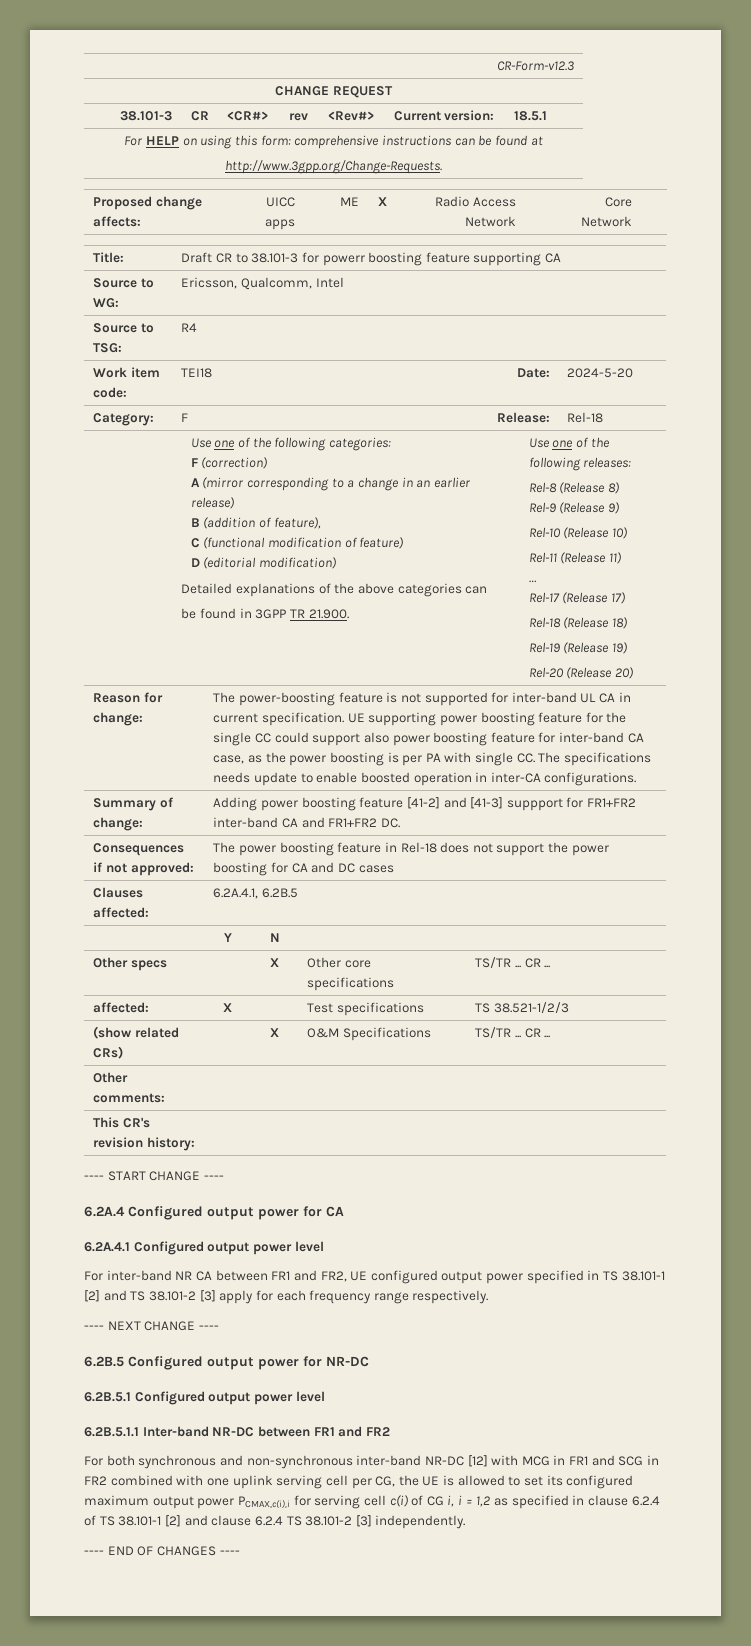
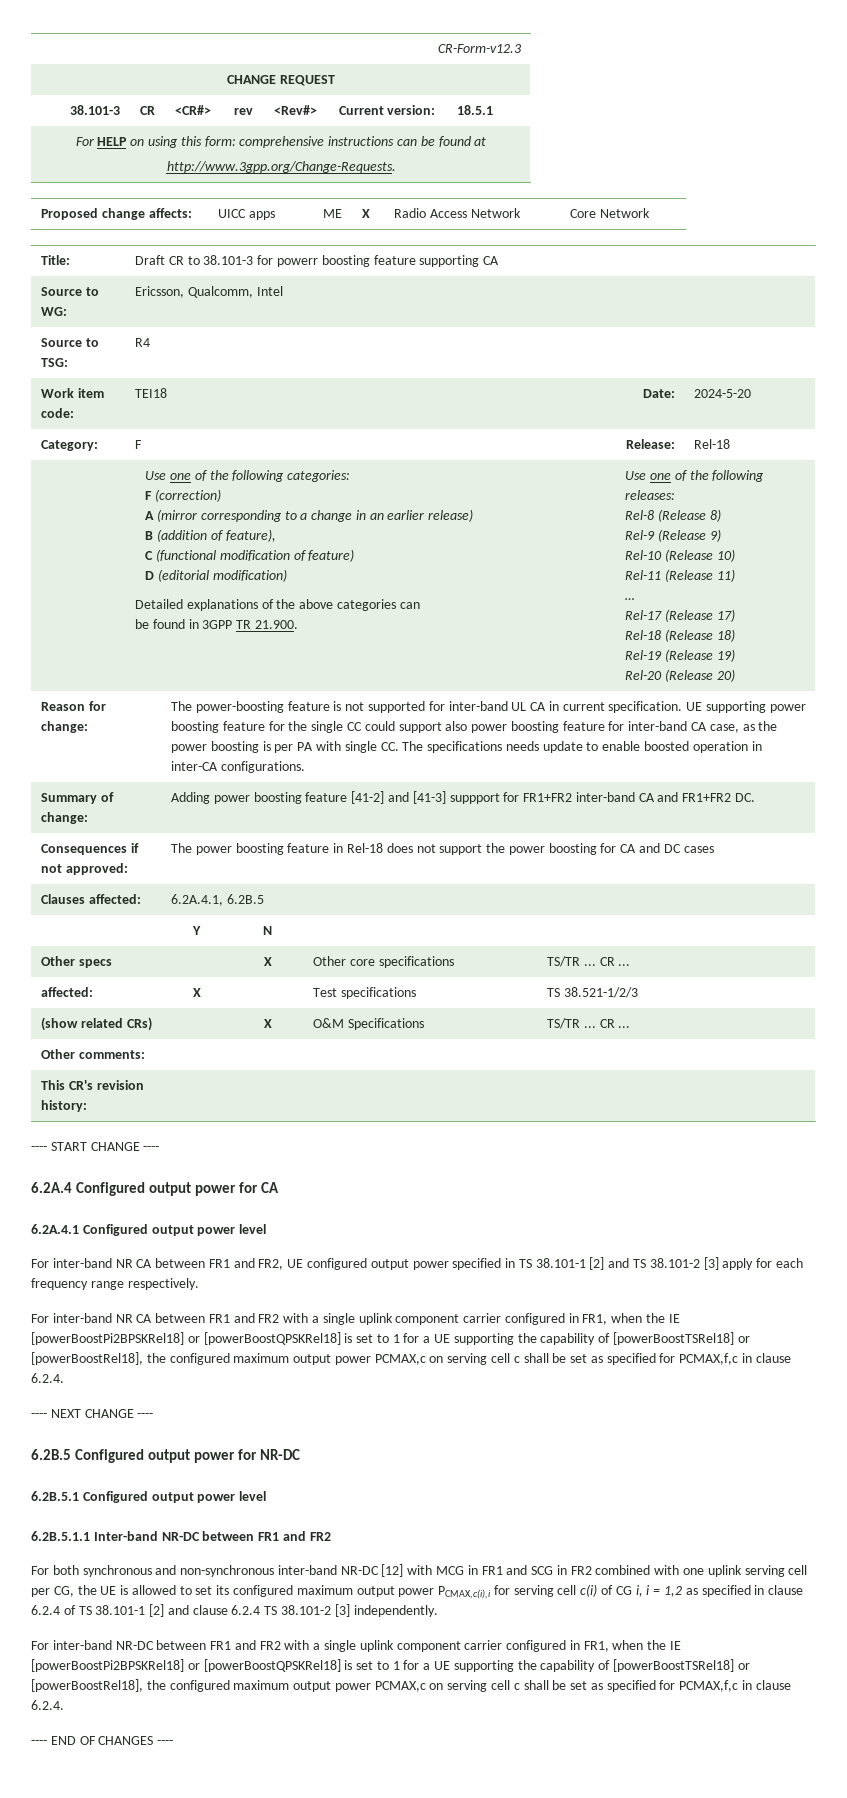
(489, 1297) none -> [31,1313,680,1325] [31,1332,750,1345] [31,1352,791,1365] [31,1373,64,1383] // For inter-band NR CA between FR1 and FR2 with a single uplink component carrier configured in FR1, when the IE [powerBoostPi2BPSKRel18] or [powerBoostQPSKRel18] is set to 1 for a UE supporting the capability of [powerBoostTSRel18] or [powerBoostRel18], the configured maximum output power PCMAX,c on serving cell c shall be set as specified for PCMAX,f,c in clause 6.2.4.
(466, 1522) none -> [31,1640,682,1652] [31,1659,750,1672] [31,1679,791,1692] [31,1700,64,1710] // For inter-band NR-DC between FR1 and FR2 with a single uplink component carrier configured in FR1, when the IE [powerBoostPi2BPSKRel18] or [powerBoostQPSKRel18] is set to 1 for a UE supporting the capability of [powerBoostTSRel18] or [powerBoostRel18], the configured maximum output power PCMAX,c on serving cell c shall be set as specified for PCMAX,f,c in clause 6.2.4.

